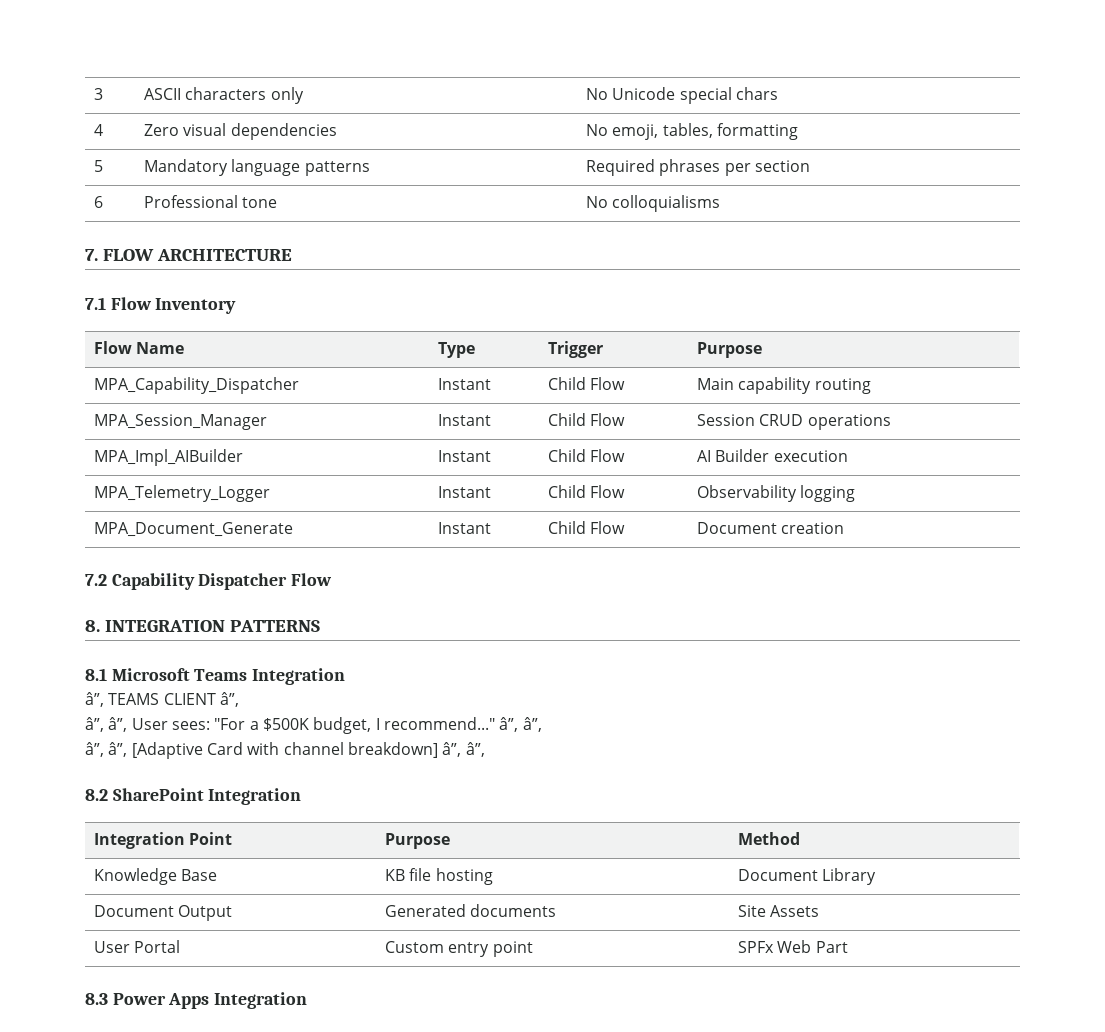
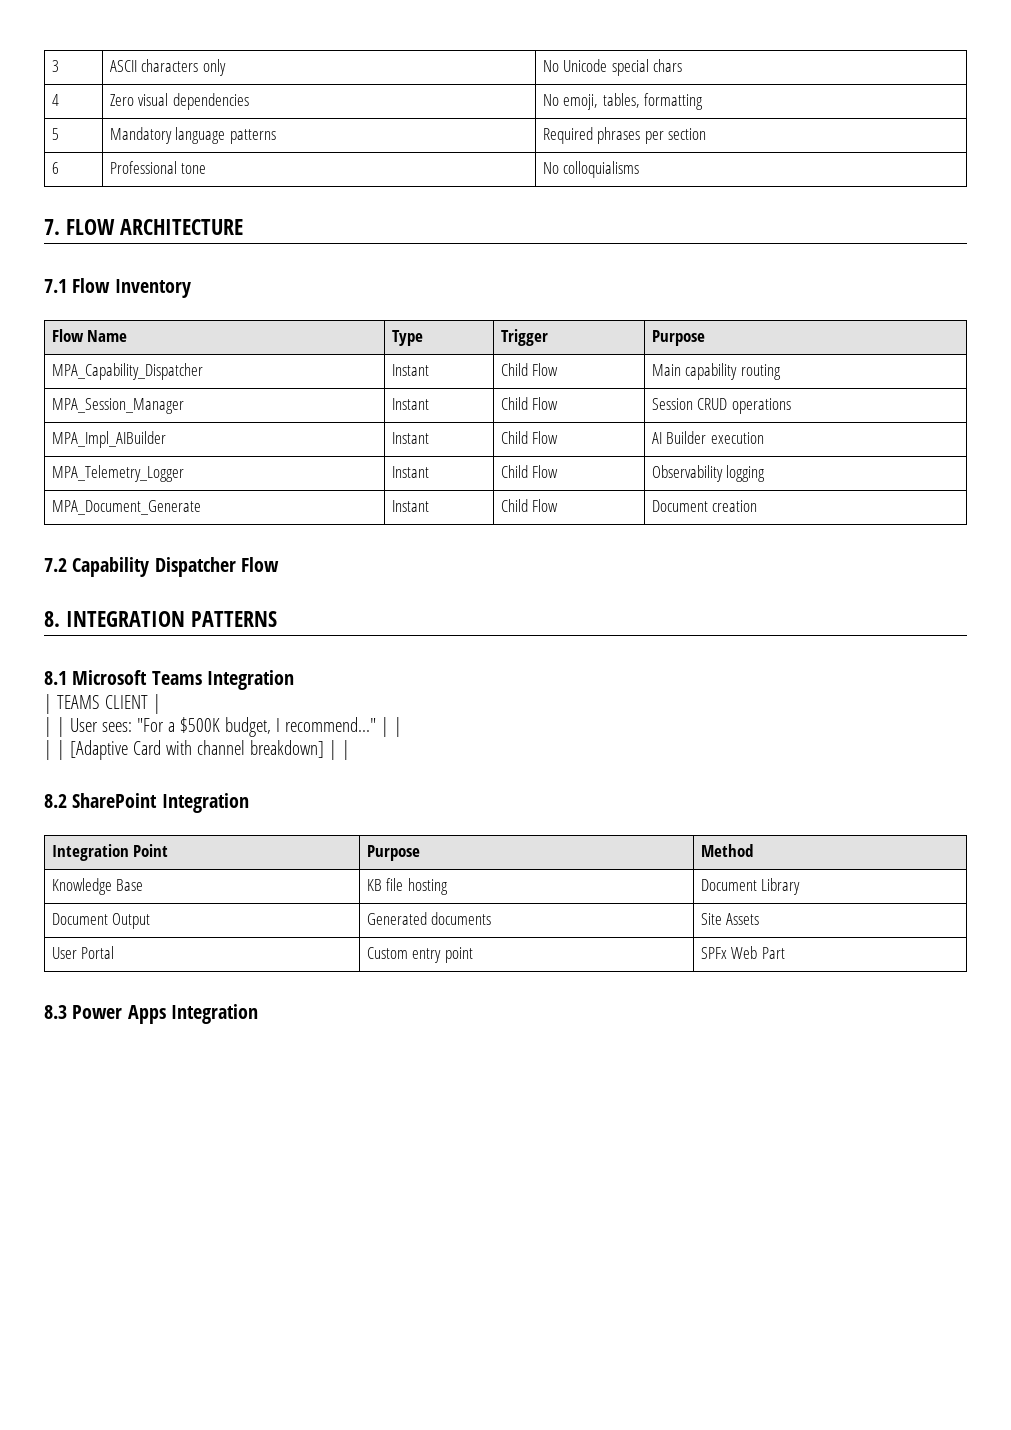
[85,692,104,707] â”‚ -> [44,694,52,714] |
[219,692,239,707] [85,717,128,732] â”‚ // â”‚ â”‚ -> [152,694,161,714] [44,717,65,737] | // | |
[499,717,542,732] [85,742,128,757] â”‚ â”‚ // â”‚ â”‚ -> [380,717,402,737] [44,740,65,760] | | // | |
[442,742,485,757] â”‚ â”‚ -> [328,740,350,760] | |

